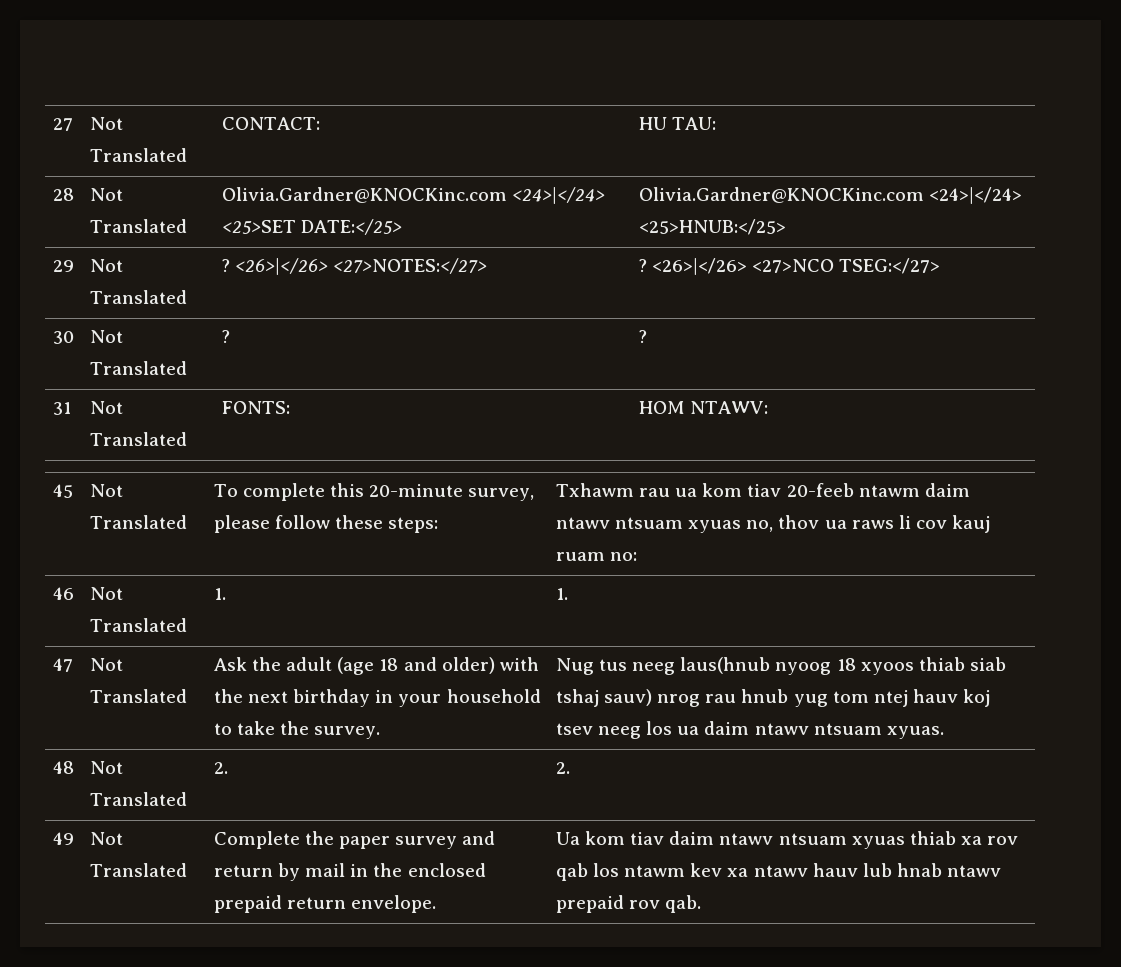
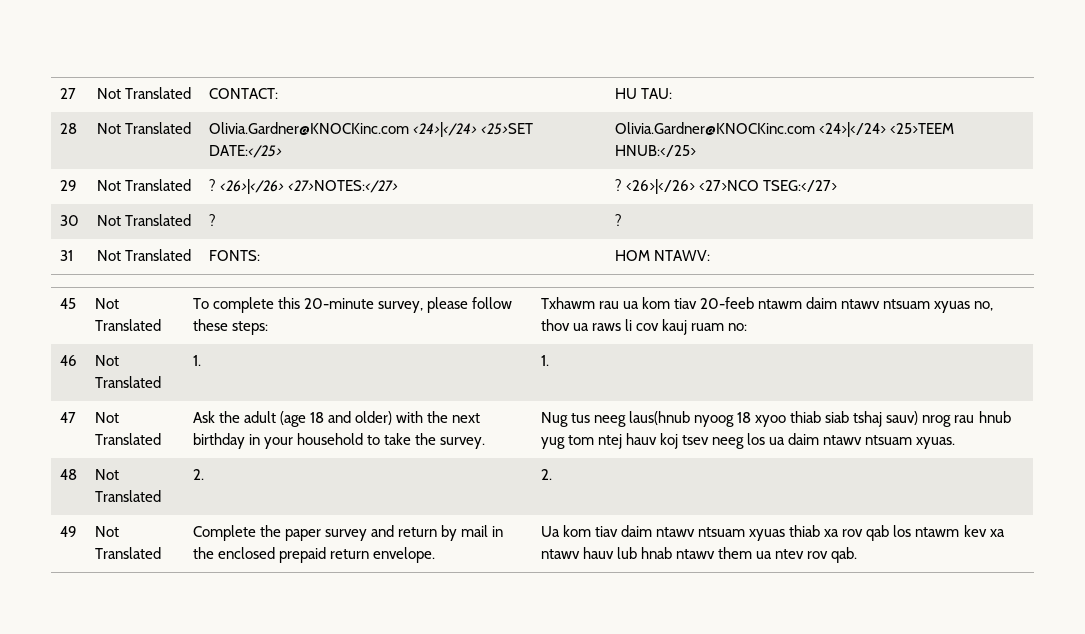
[638,219,786,235] <25>HNUB:</25> -> [889,123,954,134] [614,145,696,157] <25>TEEM HNUB:</25>
[860,662,914,675] xyoos -> [755,415,787,427] xyoo
[555,895,624,913] prepaid -> [718,547,805,559] them ua ntev

